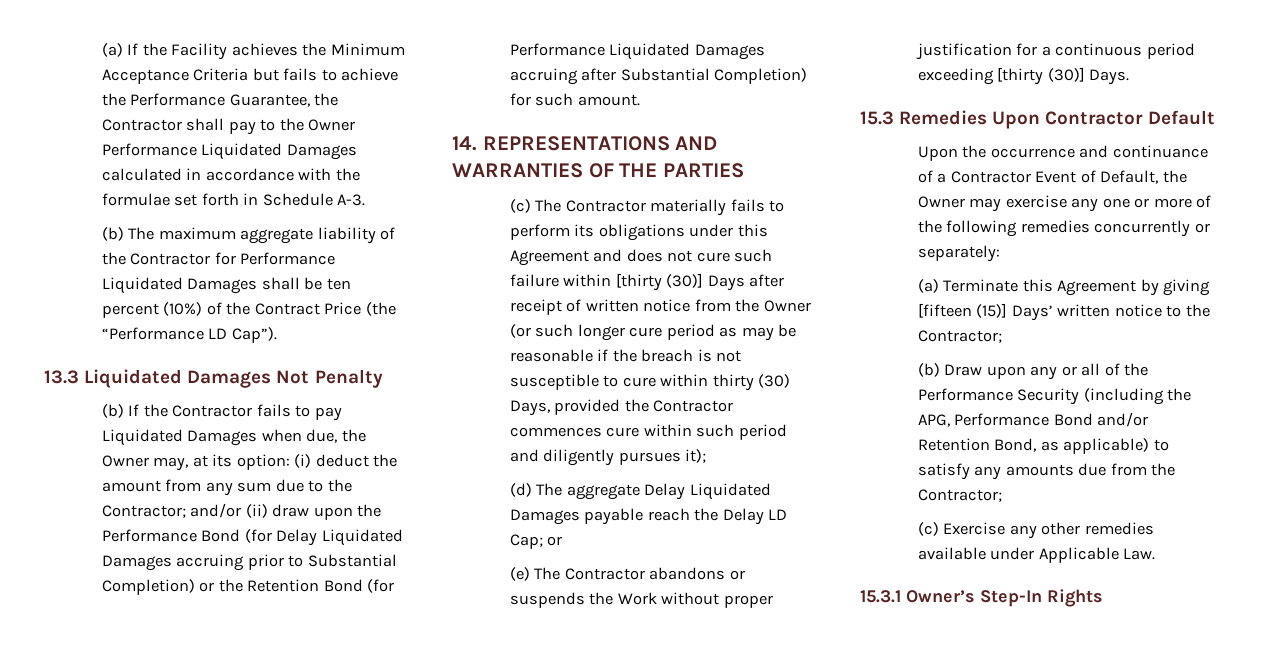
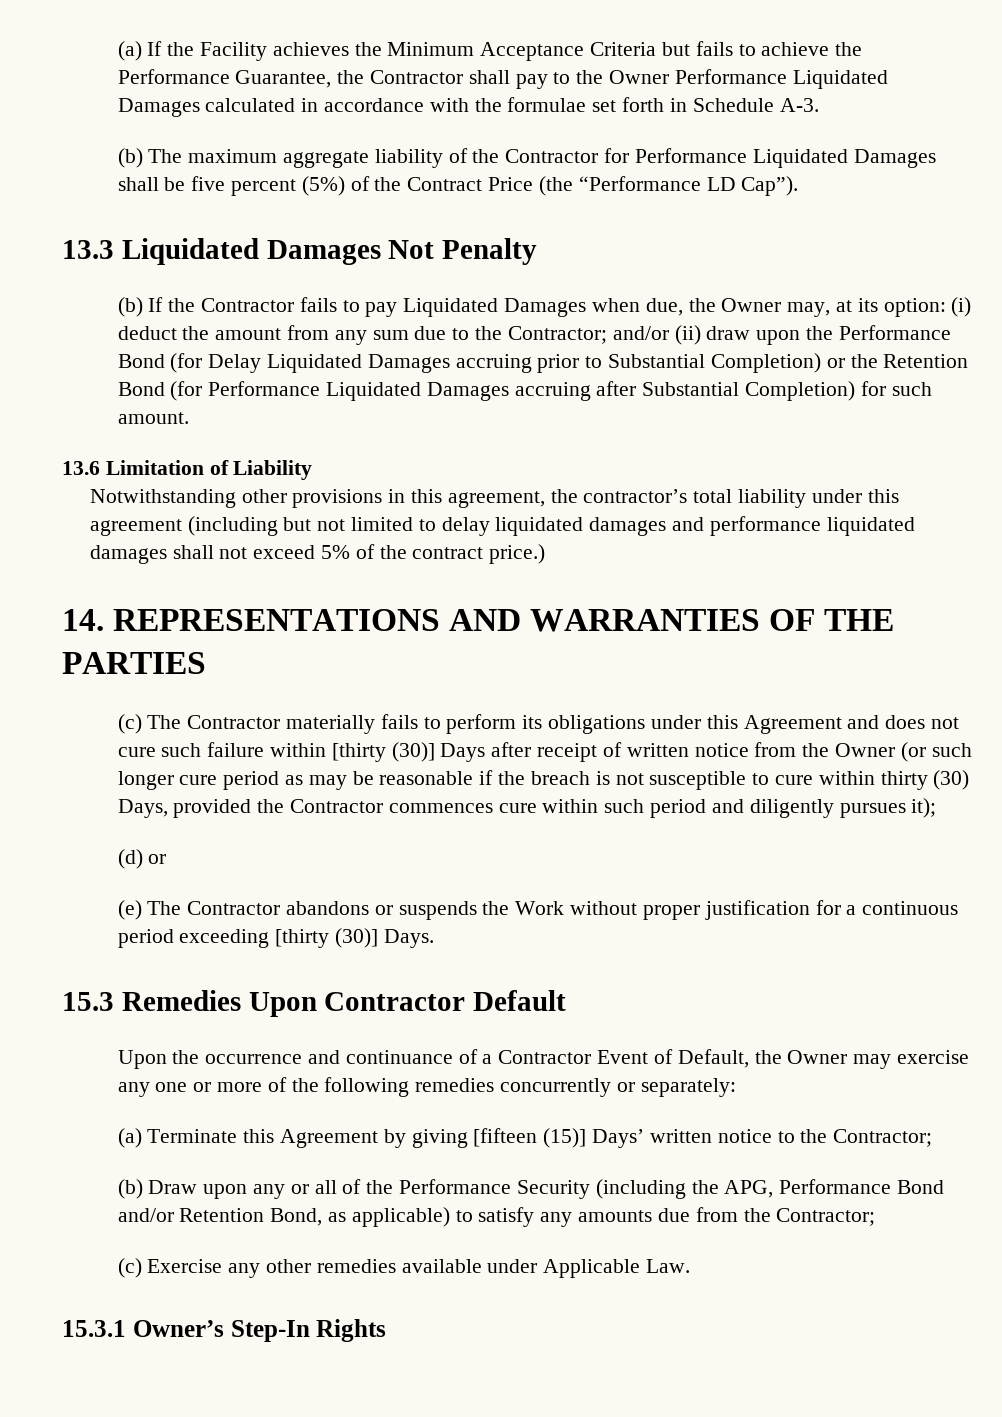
[326,278,351,290] [102,302,203,318] ten percent (10%) -> [191,176,345,196] five percent (5%)
(640, 100) none -> [62,460,313,480] [89,489,899,508] [89,516,915,536] [89,544,546,564] // 13.6 Limitation of Liability // Notwithstanding other provisions in this agreement, the contractor’s total liability under this agreement (including but not limited to delay liquidated damages and performance liquidated damages shall not exceed 5% of the contract price.)
[536,483,771,500] [510,508,788,525] [510,534,544,549] The aggregate Delay Liquidated Damages payable reach the Delay LD Cap; -> (143, 859) none

